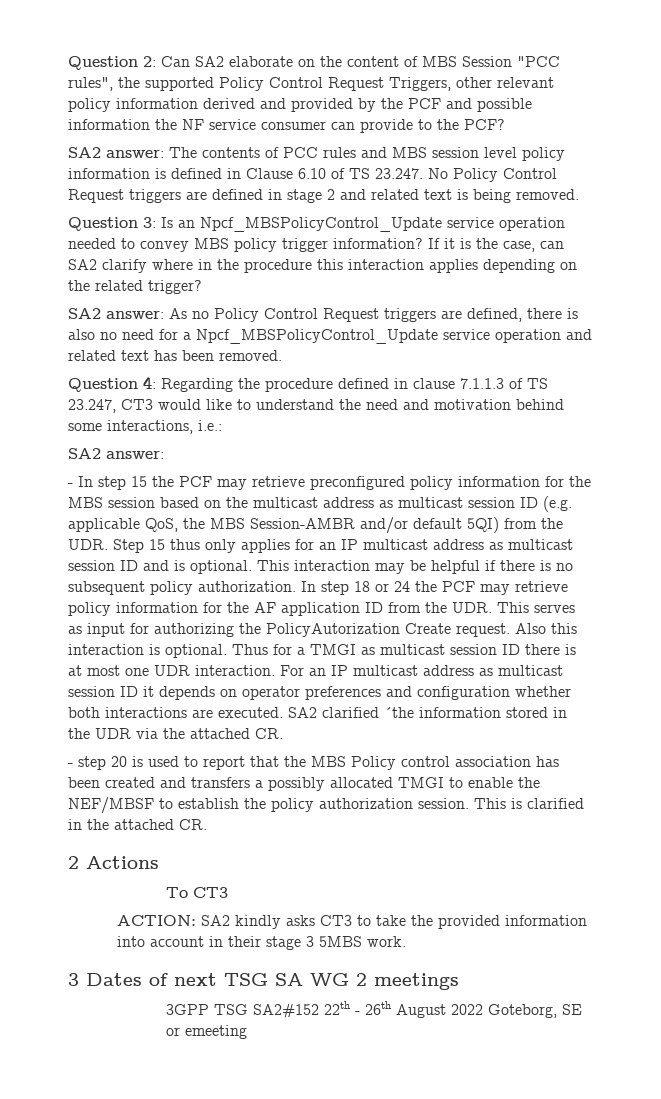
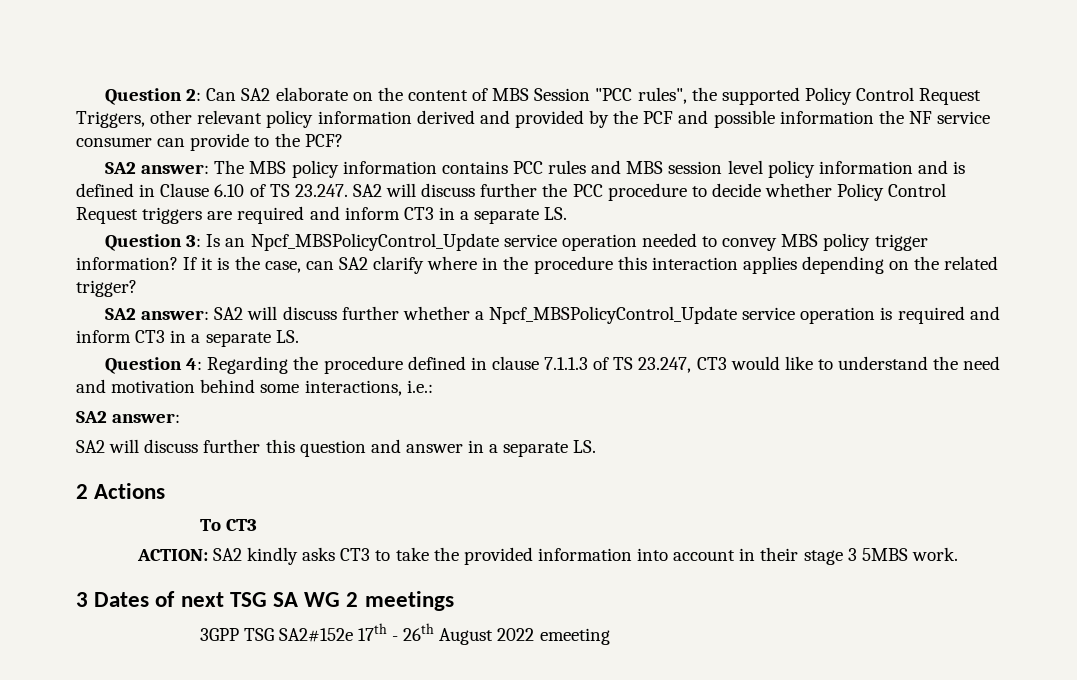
[202,147,279,158] contents of -> [249,160,508,178] MBS policy information contains
(150, 173) none -> [917,160,948,174] and
[428,168,557,182] [68,189,579,203] No Policy Control Request triggers are defined in stage 2 and related text is being removed. -> [352,183,947,201] [76,206,568,224] SA2 will discuss further the PCC procedure to decide whether Policy Control Request triggers are required and inform CT3 in a separate LS.
[169,308,578,322] [68,329,592,344] [68,350,282,361] As no Policy Control Request triggers are defined, there is also no need for a Npcf_MBSPolicyControl_Update service operation and related text has been removed. -> [214,306,1000,324] [76,330,299,347] SA2 will discuss further whether a Npcf_MBSPolicyControl_Update service operation is required and inform CT3 in a separate LS.
[68,476,591,490] [68,496,572,512] [68,517,563,534] [68,539,573,553] [68,560,573,574] [68,581,568,595] [68,602,575,616] [68,623,577,637] [68,644,576,658] [68,665,563,676] [68,686,571,700] [68,707,567,718] [68,728,283,739] [68,756,559,770] [68,777,540,791] [68,797,584,814] [68,819,207,830] - In step 15 the PCF may retrieve preconfigured policy information for the MBS session based on the multicast address as multicast session ID (e.g. applicable QoS, the MBS Session-AMBR and/or default 5QI) from the UDR. Step 15 thus only applies for an IP multicast address as multicast session ID and is optional. This interaction may be helpful if there is no subsequent policy authorization. In step 18 or 24 the PCF may retrieve policy information for the AF application ID from the UDR. This serves as input for authorizing the PolicyAutorization Create request. Also this interaction is optional. Thus for a TMGI as multicast session ID there is at most one UDR interaction. For an IP multicast address as multicast session ID it depends on operator preferences and configuration whether both interactions are executed. SA2 clarified ´the information stored in the UDR via the attached CR. // - step 20 is used to report that the MBS Policy control association has been created and transfers a possibly allocated TMGI to enable the NEF/MBSF to establish the policy authorization session. This is clarified in the attached CR. -> [76,439,597,457] SA2 will discuss further this question and answer in a separate LS.
[252,1001,350,1018] SA2#152 22th -> [278,623,387,642] SA2#152e 17th
[487,1004,582,1018] [165,1027,180,1036] Goteborg, SE or -> (535, 634) none

